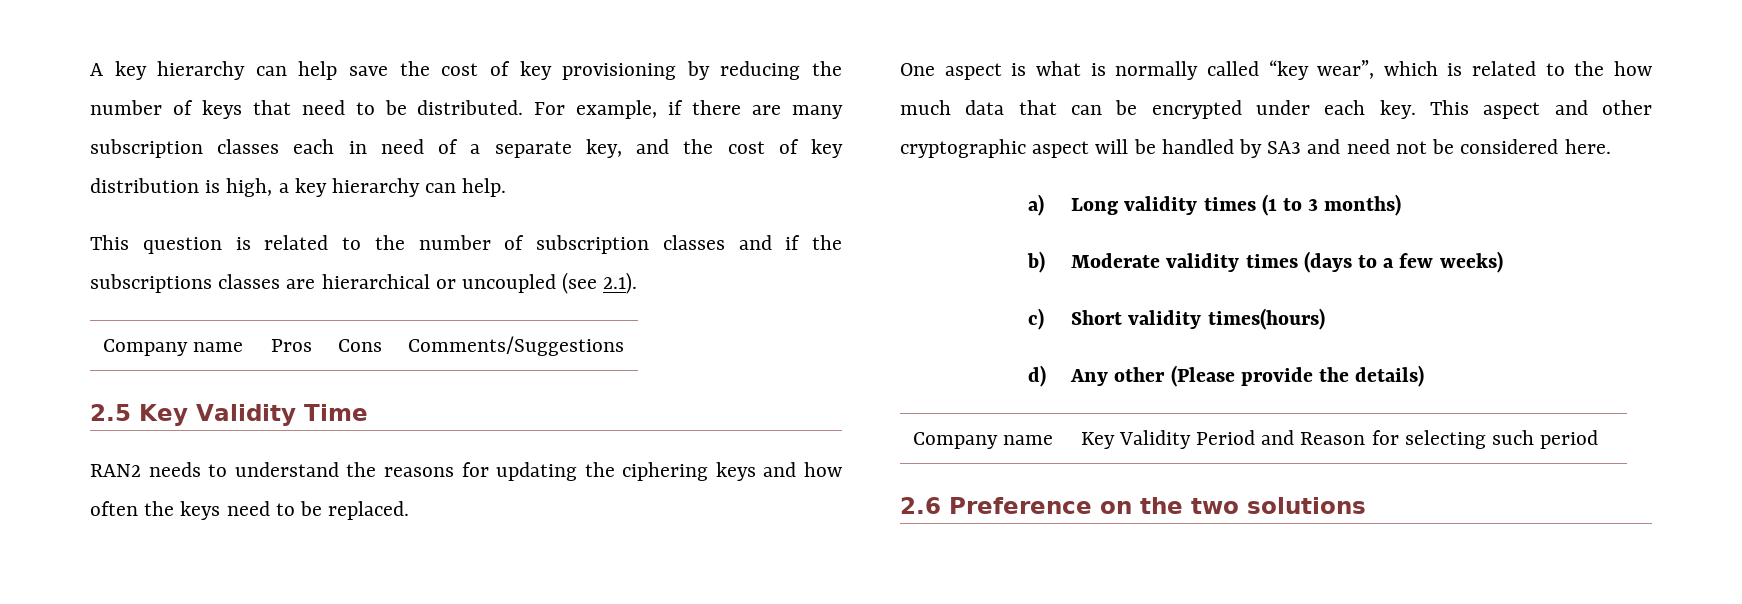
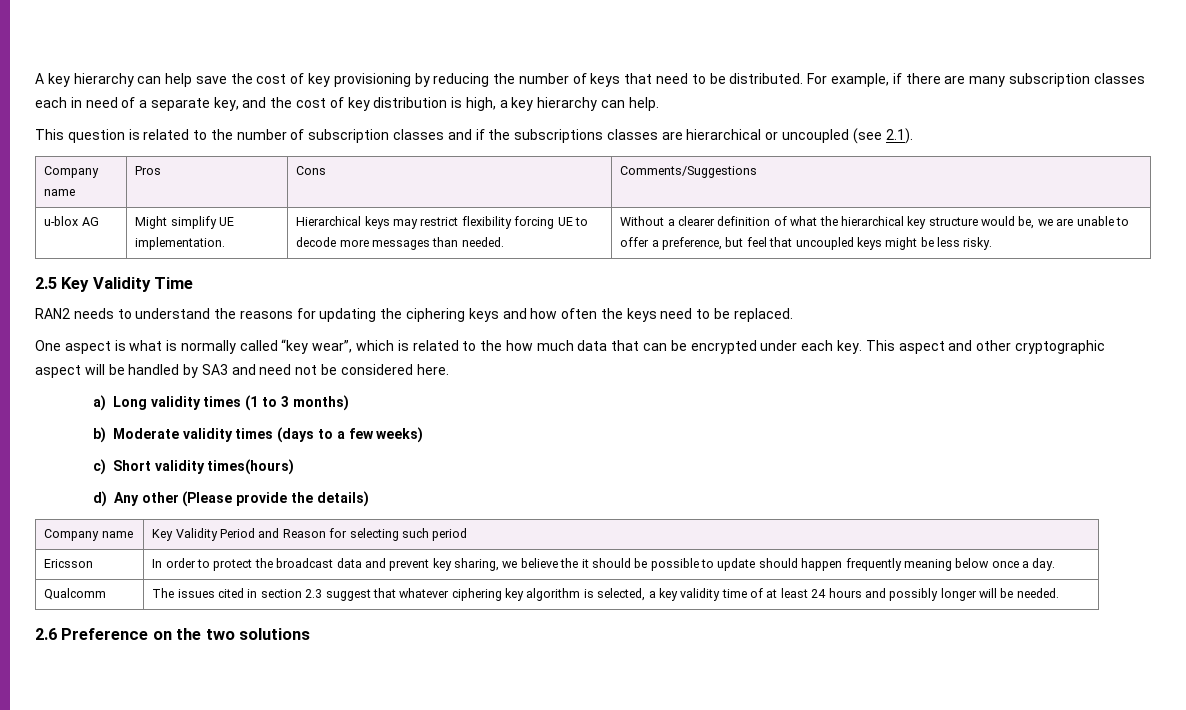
(624, 346) none -> [44,216,99,226] [135,216,235,229] [135,237,226,250] [296,216,588,229] [296,237,504,250] [620,216,1129,229] [620,237,993,250] // u-blox AG | Might simplify UE implementation. | Hierarchical keys may restrict flexibility forcing UE to decode more messages than needed. | Without a clearer definition of what the hierarchical key structure would be, we are unable to offer a preference, but feel that uncoupled keys might be less risky.
(1599, 439) none -> [44,559,94,568] [152,558,1056,571] [44,588,107,600] [152,588,1059,601] // Ericsson | In order to protect the broadcast data and prevent key sharing, we believe the it should be possible to update should happen frequently meaning below once a day. // Qualcomm | The issues cited in section 2.3 suggest that whatever ciphering key algorithm is selected, a key validity time of at least 24 hours and possibly longer will be needed.

